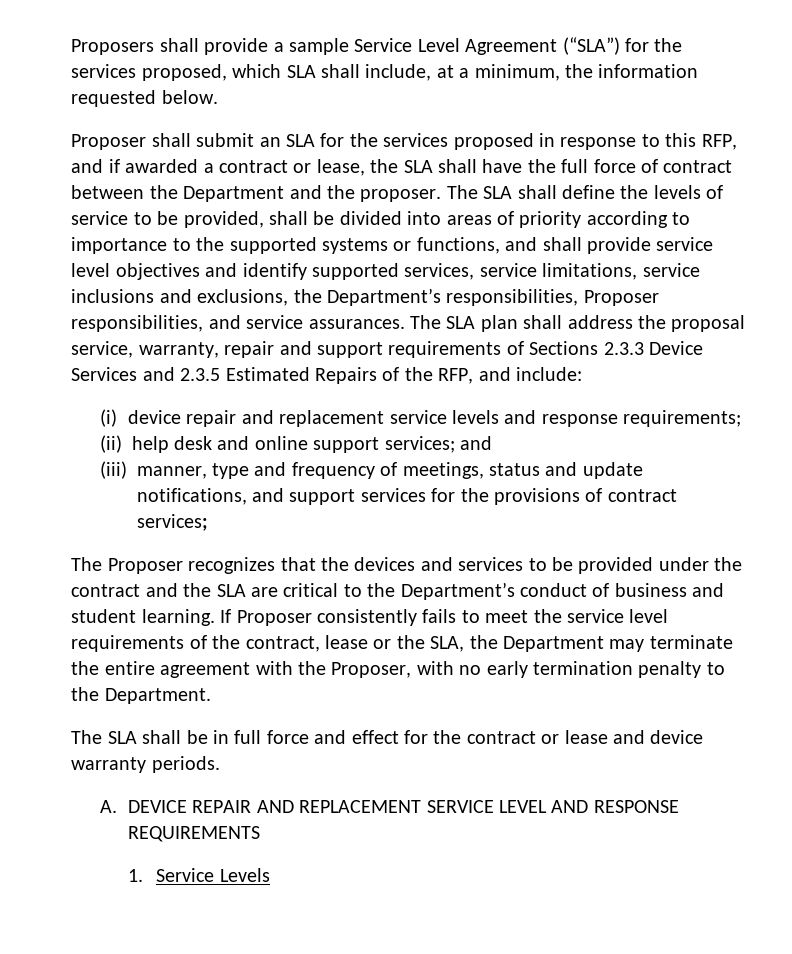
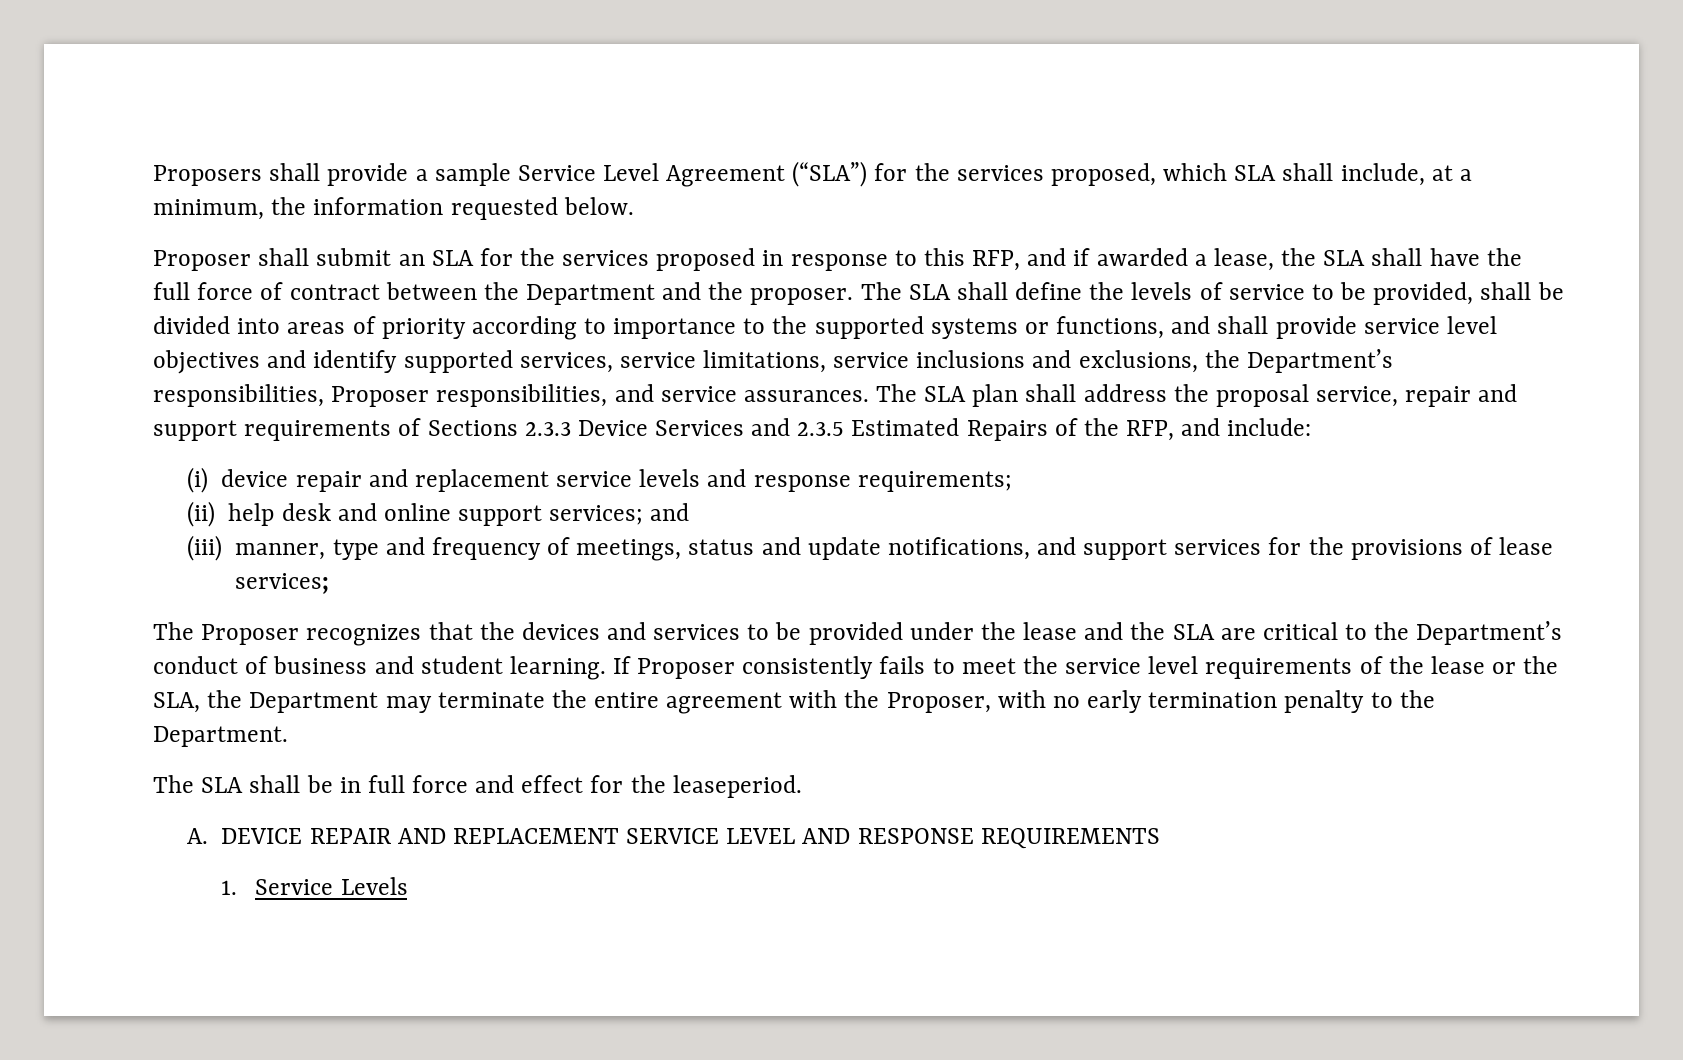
[218,160,312,173] contract or -> (1207, 260) none
[138,342,219,358] warranty, -> (1399, 396) none
[607,489,677,502] contract -> [1499,537,1554,555] lease
[71,584,141,597] contract -> [1023,622,1078,640] lease
[245,636,320,652] contract, -> (1424, 665) none
[466,730,704,744] [71,756,220,773] contract or lease and device warranty periods. -> [672,775,802,798] leaseperiod.

